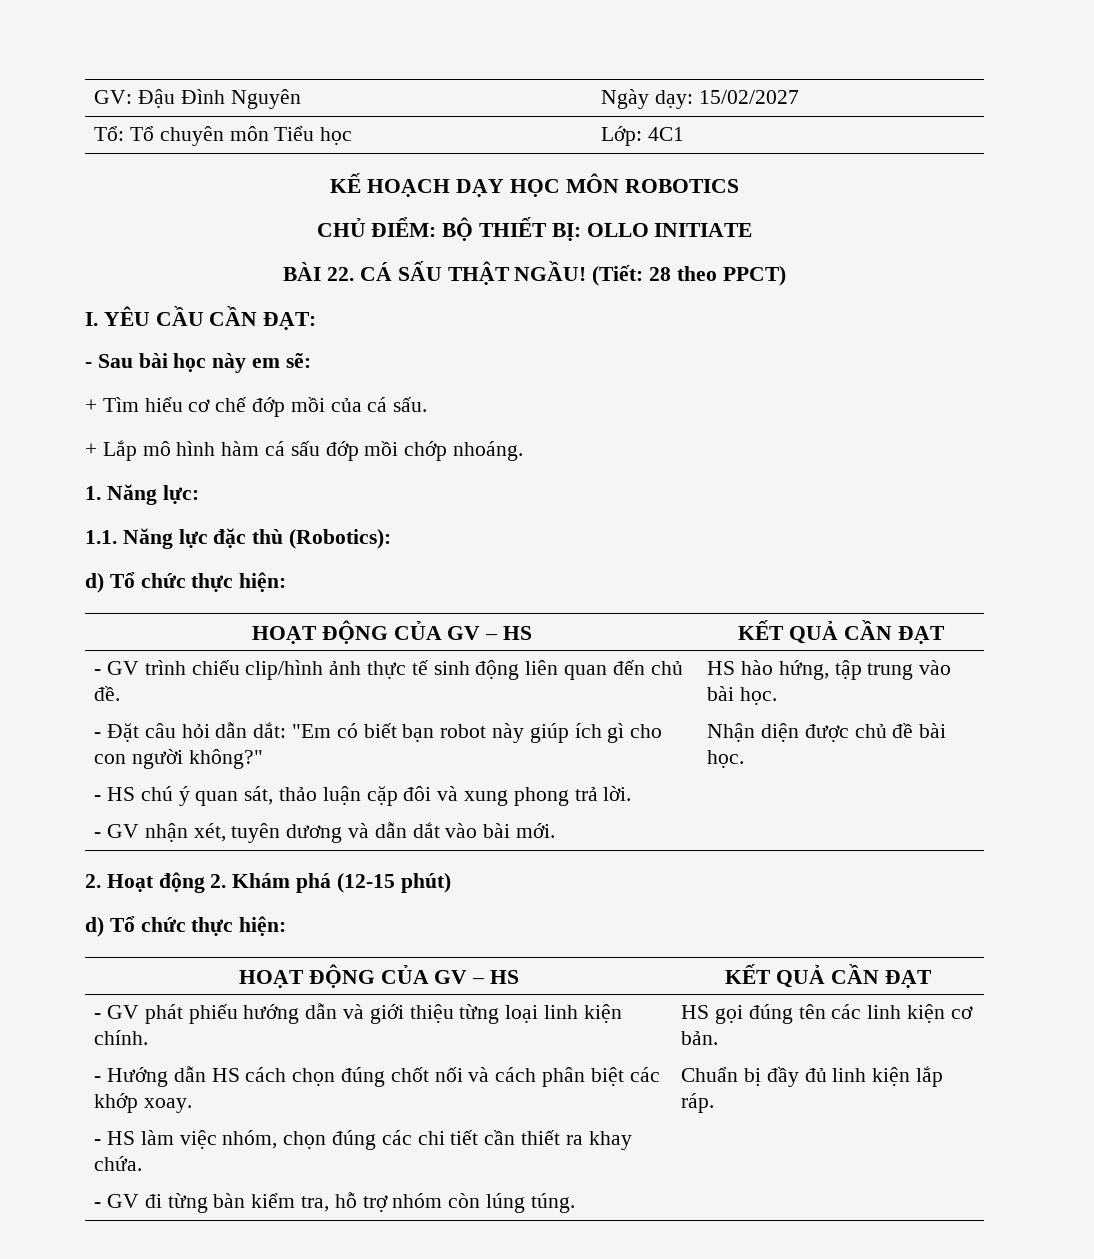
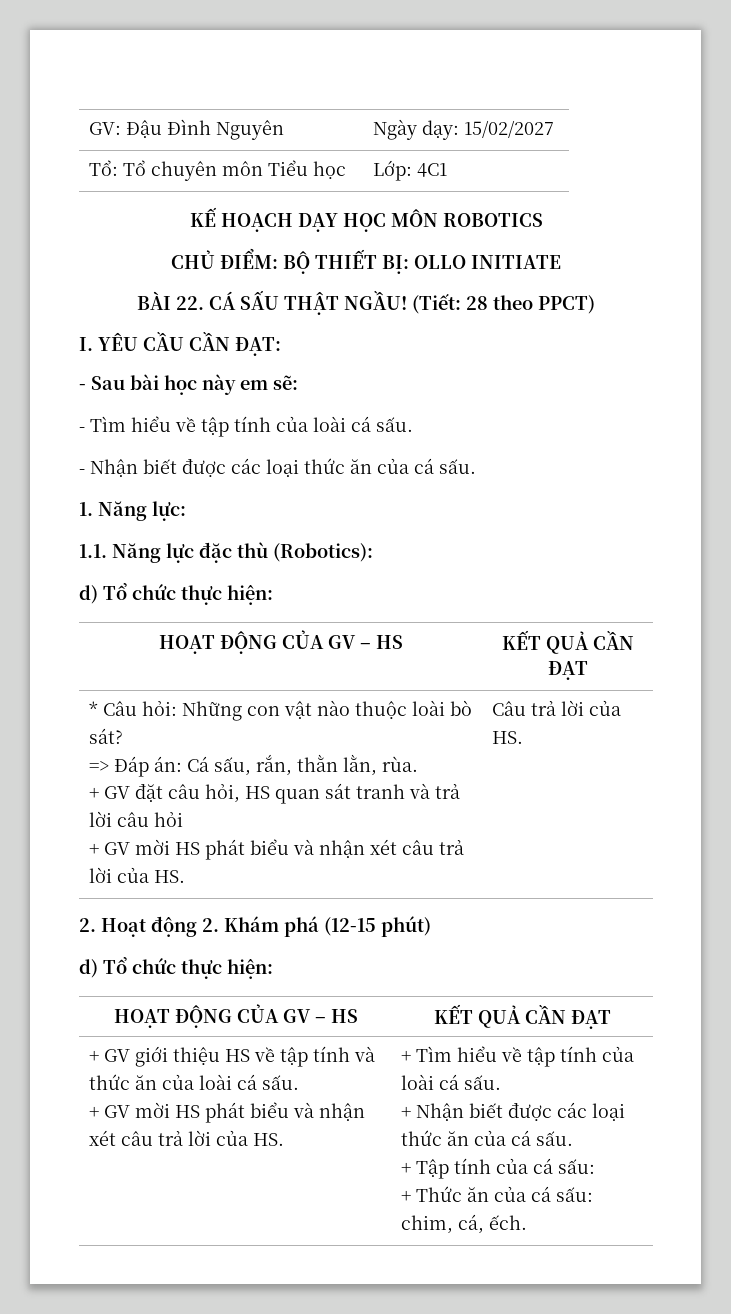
[85,397,428,417] [85,440,524,461] + Tìm hiểu cơ chế đớp mồi của cá sấu. // + Lắp mô hình hàm cá sấu đớp mồi chớp nhoáng. -> [79,416,413,437] [79,458,476,478] - Tìm hiểu về tập tính của loài cá sấu. // - Nhận biết được các loại thức ăn của cá sấu.
[94,660,683,680] [94,686,121,701] [94,722,663,743] [94,749,263,769] [94,786,632,806] [94,822,556,843] [707,660,952,680] [707,686,777,705] [707,723,947,742] [707,750,745,768] - GV trình chiếu clip/hình ảnh thực tế sinh động liên quan đến chủ đề. // - Đặt câu hỏi dẫn dắt: "Em có biết bạn robot này giúp ích gì cho con người không?" // - HS chú ý quan sát, thảo luận cặp đôi và xung phong trả lời. // - GV nhận xét, tuyên dương và dẫn dắt vào bài mới. | HS hào hứng, tập trung vào bài học. // Nhận diện được chủ đề bài học. -> [88,700,472,721] [88,728,123,744] [88,754,418,777] [88,783,460,804] [88,811,183,827] [88,839,464,860] [88,867,185,883] [491,700,621,716] [491,731,523,744] * Câu hỏi: Những con vật nào thuộc loài bò sát? // => Đáp án: Cá sấu, rắn, thằn lằn, rùa. // + GV đặt câu hỏi, HS quan sát tranh và trả lời câu hỏi // + GV mời HS phát biểu và nhận xét câu trả lời của HS. | Câu trả lời của HS.
[94,1003,622,1024] [94,1030,149,1045] [94,1066,660,1087] [94,1093,192,1113] [94,1130,632,1150] [94,1156,143,1171] [94,1192,575,1213] [681,1004,973,1024] [681,1031,719,1045] [681,1066,944,1087] [681,1093,715,1113] - GV phát phiếu hướng dẫn và giới thiệu từng loại linh kiện chính. // - Hướng dẫn HS cách chọn đúng chốt nối và cách phân biệt các khớp xoay. // - HS làm việc nhóm, chọn đúng các chi tiết cần thiết ra khay chứa. // - GV đi từng bàn kiểm tra, hỗ trợ nhóm còn lúng túng. | HS gọi đúng tên các linh kiện cơ bản. // Chuẩn bị đầy đủ linh kiện lắp ráp. -> [88,1046,375,1067] [88,1074,299,1090] [88,1102,365,1123] [88,1130,284,1146] [400,1046,634,1067] [400,1074,501,1090] [400,1102,625,1122] [400,1130,573,1146] [400,1158,595,1179] [400,1186,593,1202] [400,1214,527,1234] + GV giới thiệu HS về tập tính và thức ăn của loài cá sấu. // + GV mời HS phát biểu và nhận xét câu trả lời của HS. | + Tìm hiểu về tập tính của loài cá sấu. // + Nhận biết được các loại thức ăn của cá sấu. // + Tập tính của cá sấu: // + Thức ăn của cá sấu: chim, cá, ếch.

